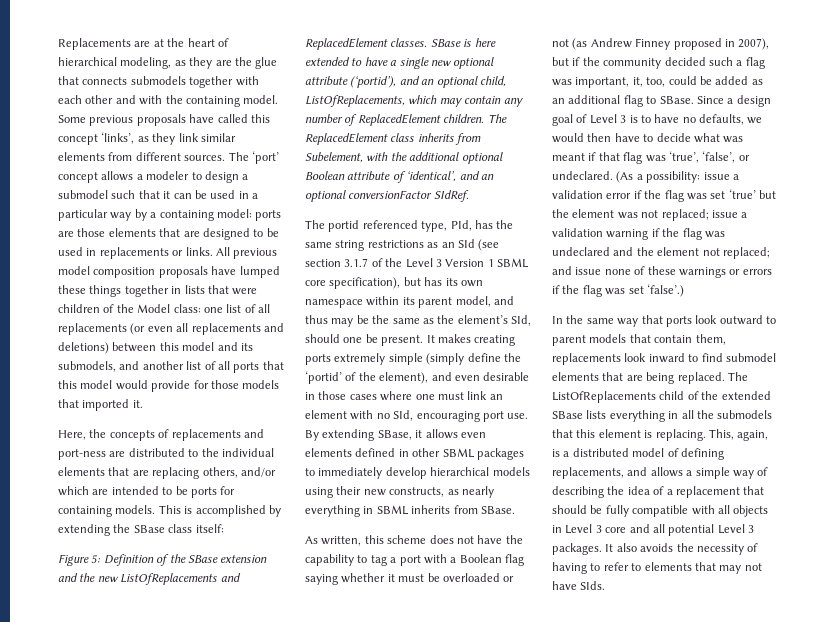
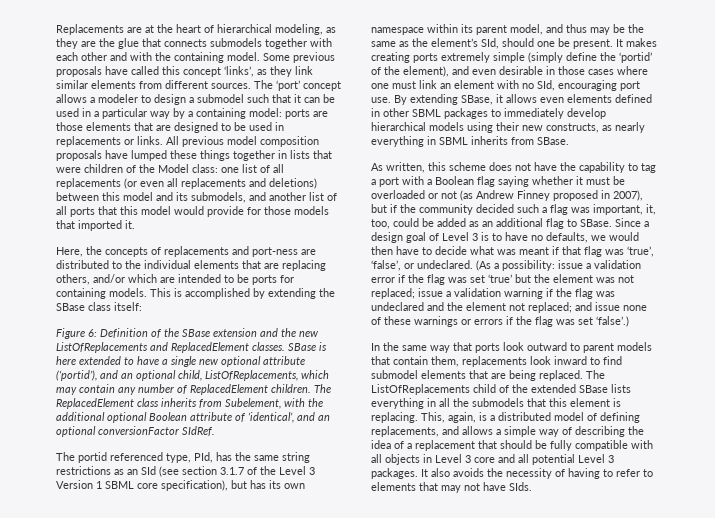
[91,555,102,564] 5: -> [88,329,97,337] 6:

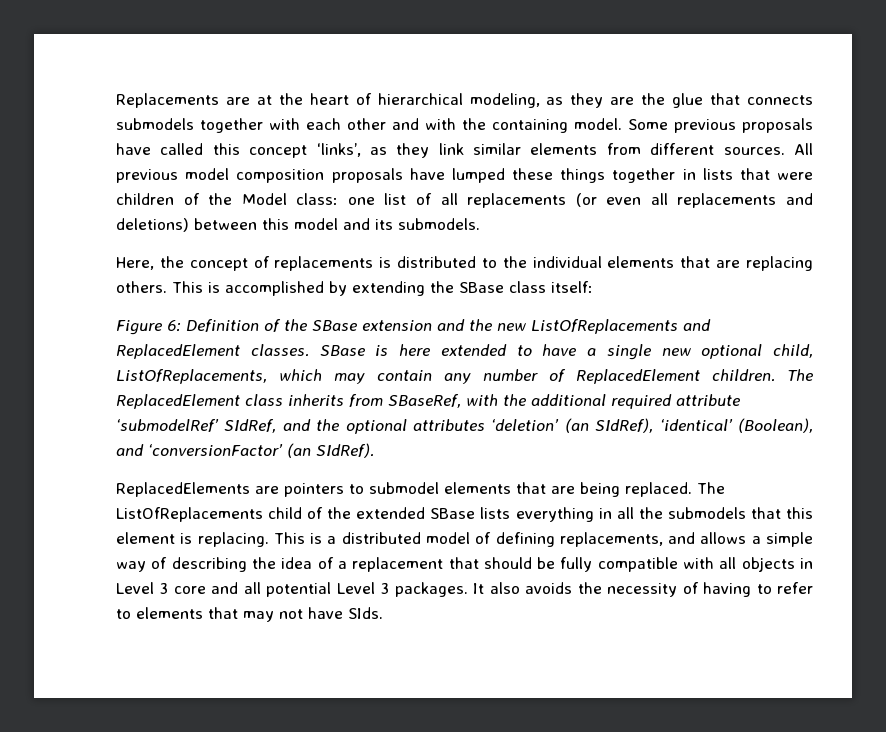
[254,80,341,91] [56,94,335,105] [56,108,328,119] [56,122,284,133] [56,136,163,147] The ‘port’ concept allows a modeler to design a submodel such that it can be used in a particular way by a containing model: ports are those elements that are designed to be used in replacements or links. -> (785, 151) none
[191,192,337,203] [56,206,329,217] [56,220,135,231] submodels, and another list of all ports that this model would provide for those models that imported it. -> [398,218,480,230] submodels.
[105,247,148,257] concepts -> [189,258,248,271] concept
[232,246,316,257] and port-ness are -> [379,257,392,268] is
[56,274,294,285] [56,288,147,299] others, and/or which are intended to be ports for containing models. -> [116,281,167,293] others.
[263,356,305,365] [56,370,176,381] attribute (‘portid’), and an optional -> (763, 351) none
[225,398,281,409] Subelement, -> [388,394,461,408] SBaseRef,
[107,412,330,423] [56,426,215,437] [56,452,310,463] [56,466,315,477] [56,480,305,491] [371,24,644,35] [371,38,657,49] [371,52,652,63] [371,66,648,77] [371,80,640,91] [371,94,652,105] [371,108,606,119] [371,122,645,133] [371,136,569,147] [371,162,656,173] [371,176,625,187] [371,190,643,201] [371,204,656,215] [371,218,649,229] [371,232,639,243] [371,246,654,257] [371,260,641,271] [371,274,634,285] [371,288,615,299] [371,302,647,313] [371,316,629,327] [371,342,652,353] [371,356,622,367] optional Boolean attribute of ‘identical’, and an optional conversionFactor SIdRef. // The portid referenced type, PId, has the same string restrictions as an SId (see section 3.1.7 of the Level 3 Version 1 SBML core specification), but has its own namespace within its parent model, and thus may be the same as the element’s SId, should one be present. It makes creating ports extremely simple (simply define the ‘portid’ of the element), and even desirable in those cases where one must link an element with no SId, encouraging port use. By extending SBase, it allows even elements defined in other SBML packages to immediately develop hierarchical models using their new constructs, as nearly everything in SBML inherits from SBase. // As written, this scheme does not have the capability to tag a port with a Boolean flag saying whether it must be overloaded or not (as Andrew Finney proposed in 2007), but if the community decided such a flag was important, it, too, could be added as an additional flag to SBase. Since a design goal of Level 3 is to have no defaults, we would then have to decide what was meant if that flag was ‘true’, ‘false’, or undeclared. (As a possibility: issue a validation error if the flag was set ‘true’ but the element was not replaced; issue a validation warning if the flag was undeclared and the element not replaced; and issue none of these warnings or errors if the flag was set ‘false’.) // In the same way that ports look outward to parent models that contain them, replacements look inward to find -> [611,394,740,409] [116,418,813,434] [116,443,374,458] [116,482,364,497] required attribute ‘submodelRef’ SIdRef, and the optional attributes ‘deletion’ (an SIdRef), ‘identical’ (Boolean), and ‘conversionFactor’ (an SIdRef). // ReplacedElements are pointers to
[421,412,476,423] This, again, -> [273,532,305,544] This

